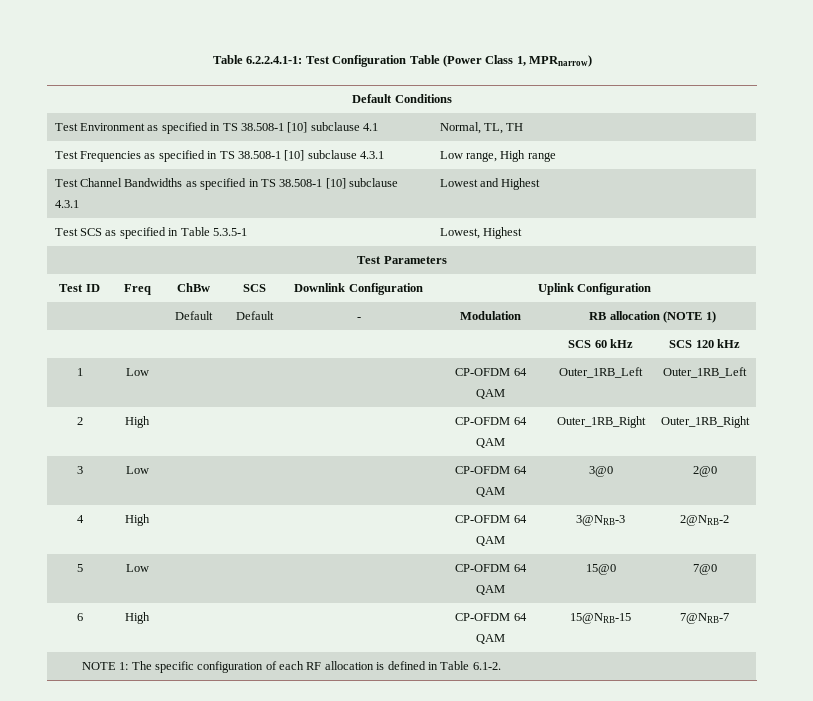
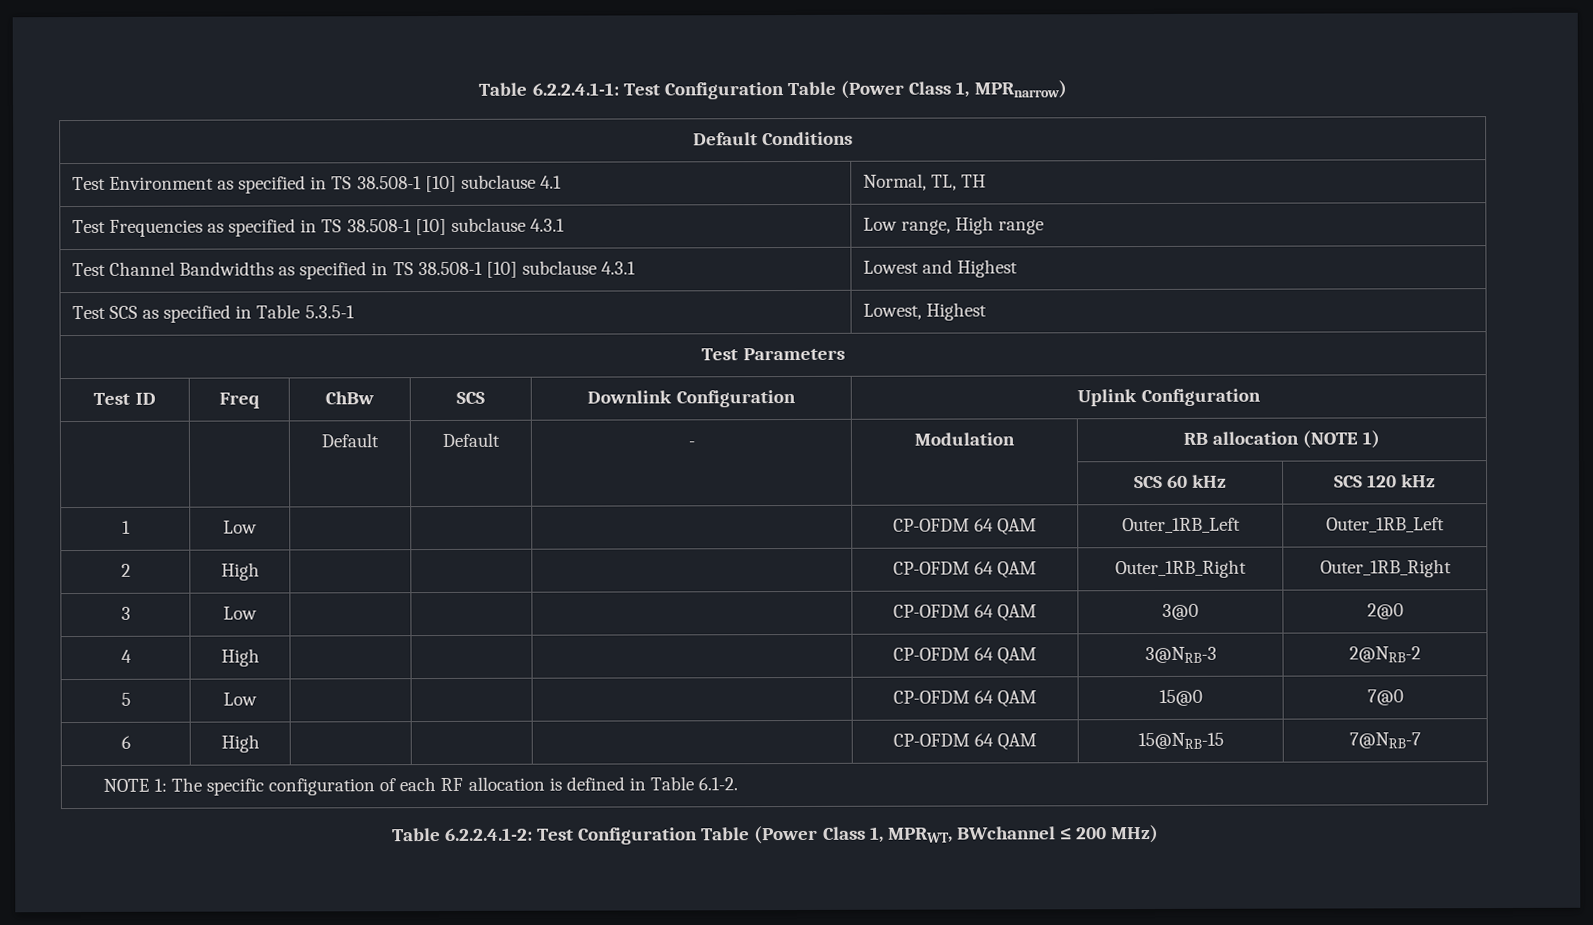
(501, 666) none -> [391,824,1160,845] // Table 6.2.2.4.1-2: Test Configuration Table (Power Class 1, MPRWT, BWchannel ≤ 200 MHz)

